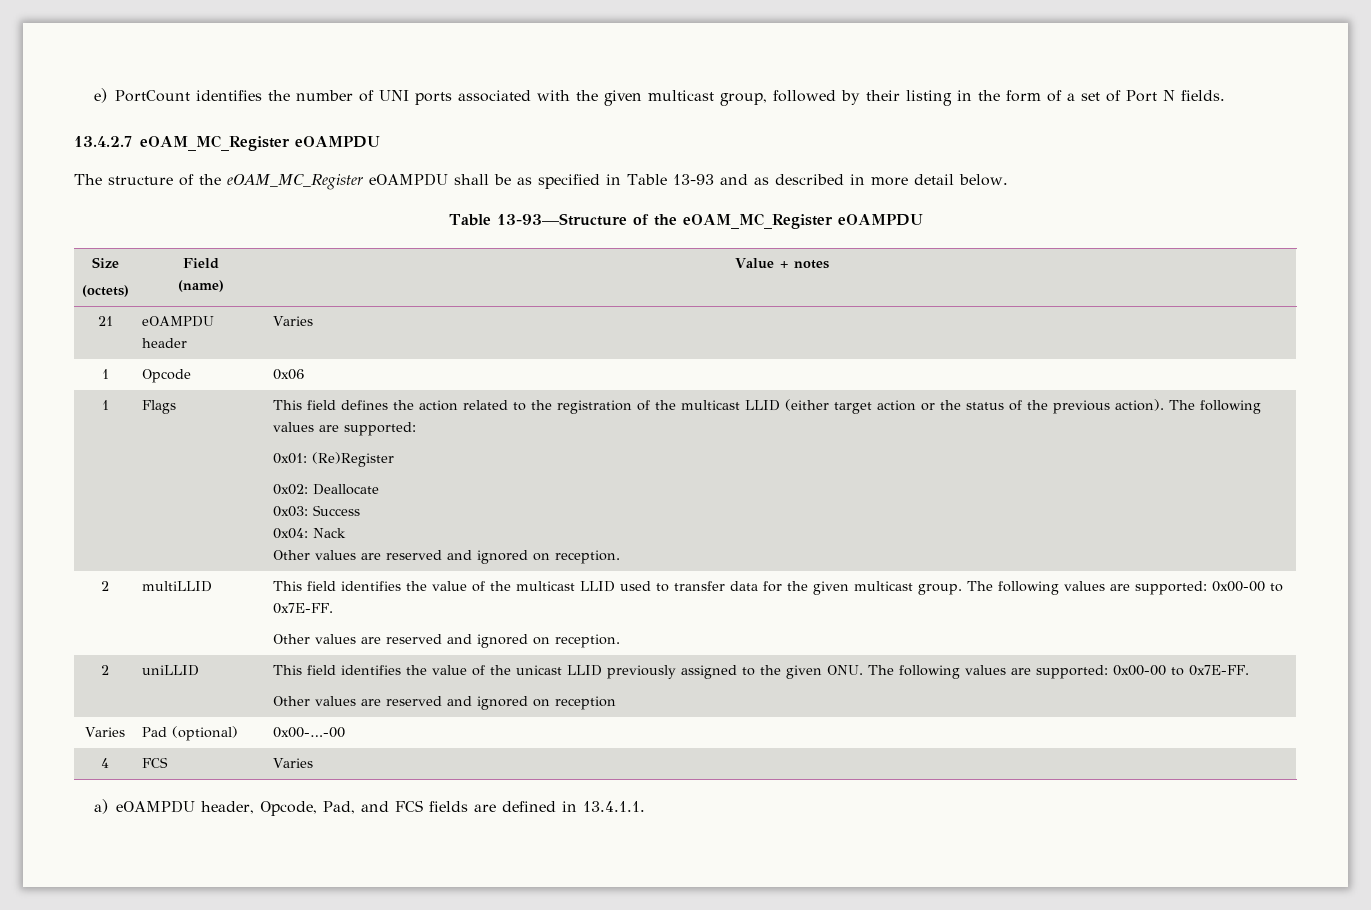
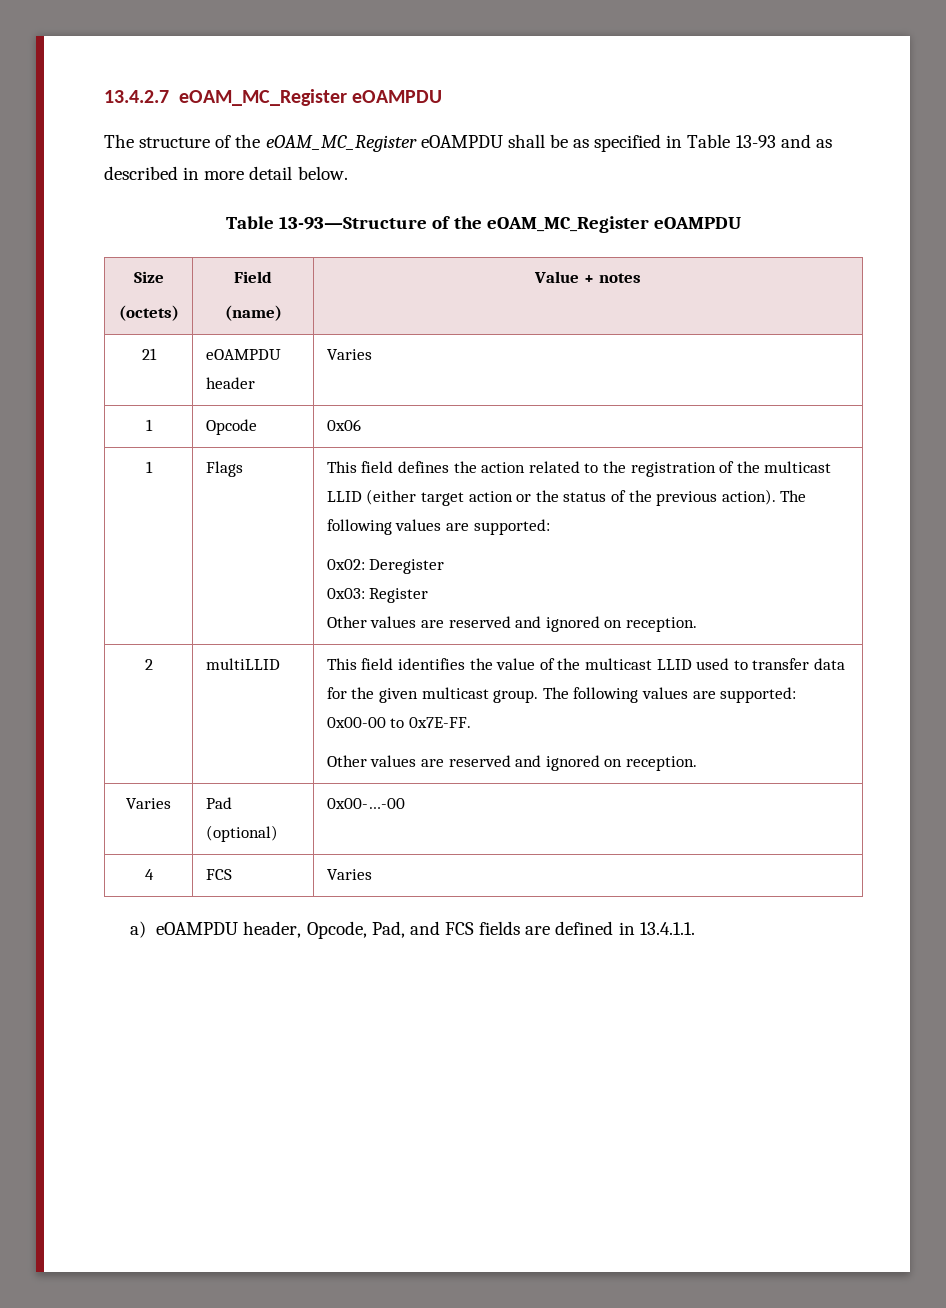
[94,88,1226,106] e) PortCount identifies the number of UNI ports associated with the given multicast group, followed by their listing in the form of a set of Port N fields. // -> (104, 96) none
[272,452,394,467] // 0x01: (Re)Register -> (550, 527) none
[312,484,379,495] Deallocate -> [369,559,445,574] Deregister
[312,505,360,516] [272,528,346,539] Success // 0x04: Nack -> [369,588,429,603] Register
[101,665,109,675] [141,665,199,676] [272,665,1249,679] [272,696,616,710] // 2 | uniLLID | This field identifies the value of the unicast LLID previously assigned to the given ONU. The following values are supported: 0x00-00 to 0x7E-FF. // Other values are reserved and ignored on reception -> (697, 763) none

